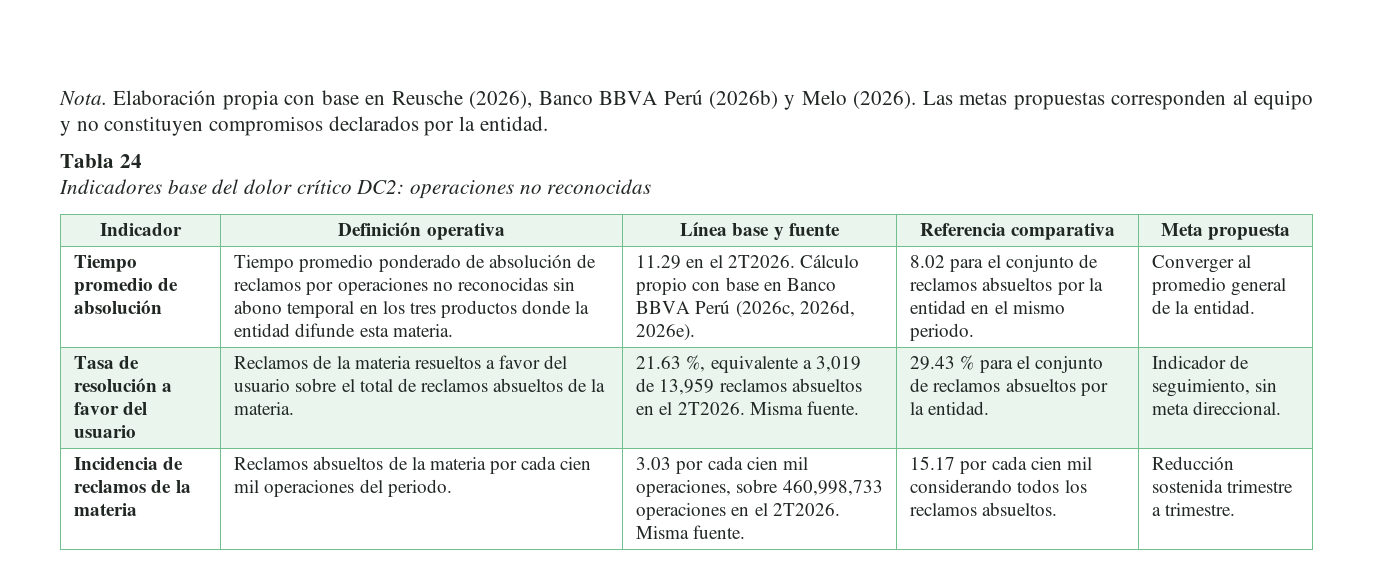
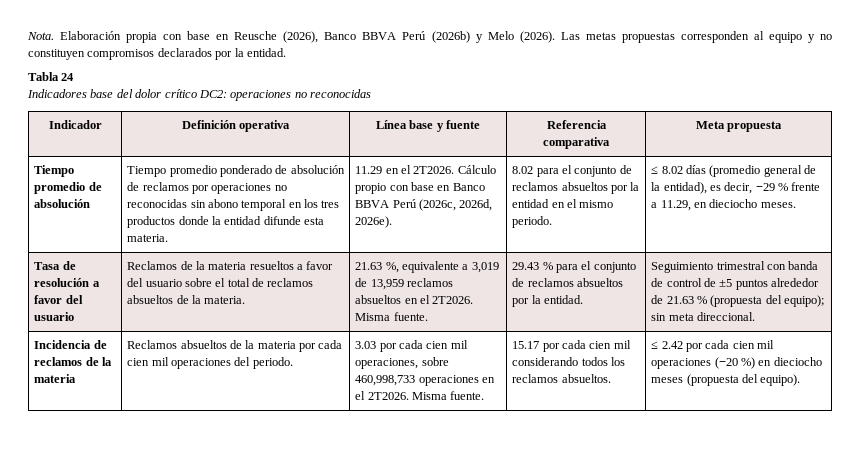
[1152,255,1252,273] [1152,277,1287,296] [1152,300,1255,314] Converger al promedio general de la entidad. -> [651,165,817,177] [651,182,821,194] [651,199,796,211] ≤ 8.02 días (promedio general de la entidad), es decir, −29 % frente a 11.29, en dieciocho meses.
[1152,355,1250,369] [1152,379,1251,397] Indicador de seguimiento, -> [651,261,819,273] [651,278,820,290] [651,295,825,307] Seguimiento trimestral con banda de control de ±5 puntos alrededor de 21.63 % (propuesta del equipo);
[1152,456,1235,470] [1152,479,1294,493] [1152,503,1236,516] Reducción sostenida trimestre a trimestre. -> [651,340,775,352] [651,357,822,369] [651,374,801,386] ≤ 2.42 por cada cien mil operaciones (−20 %) en dieciocho meses (propuesta del equipo).

